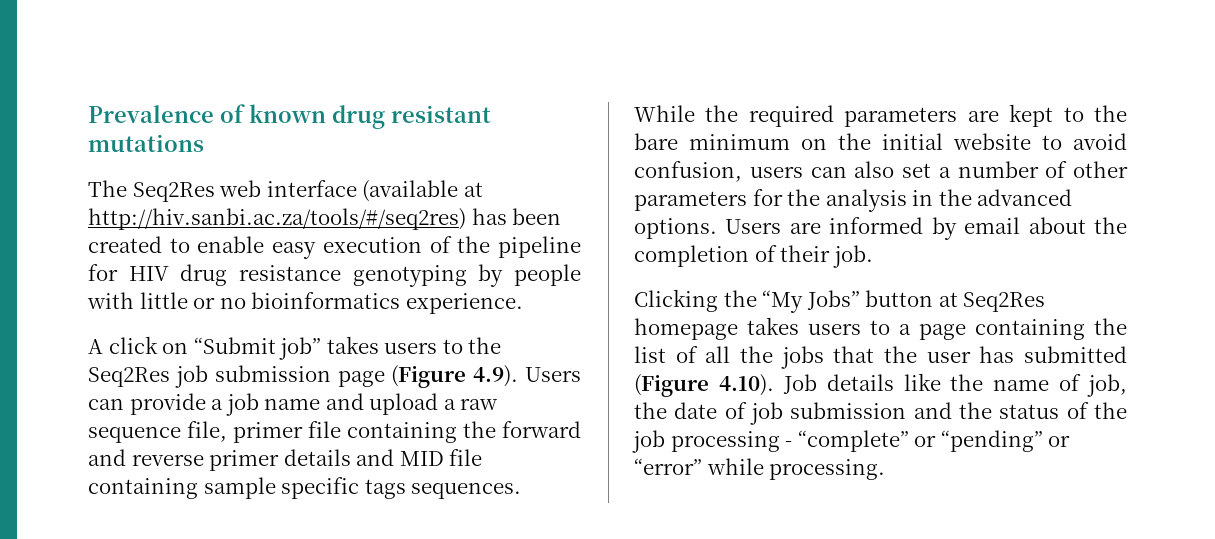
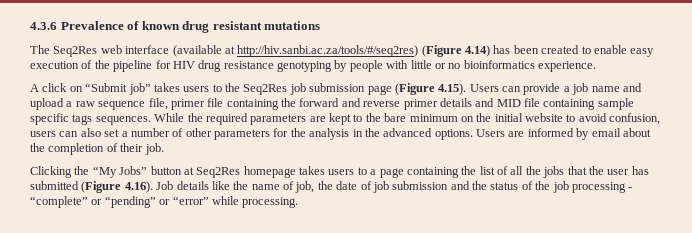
(88, 114) none -> [30,22,57,30] 4.3.6
(466, 219) none -> [421,45,490,57] (Figure 4.14)
[473,365,519,387] 4.9). -> [438,83,467,95] 4.15).
[718,374,774,396] 4.10). -> [124,181,153,193] 4.16).

